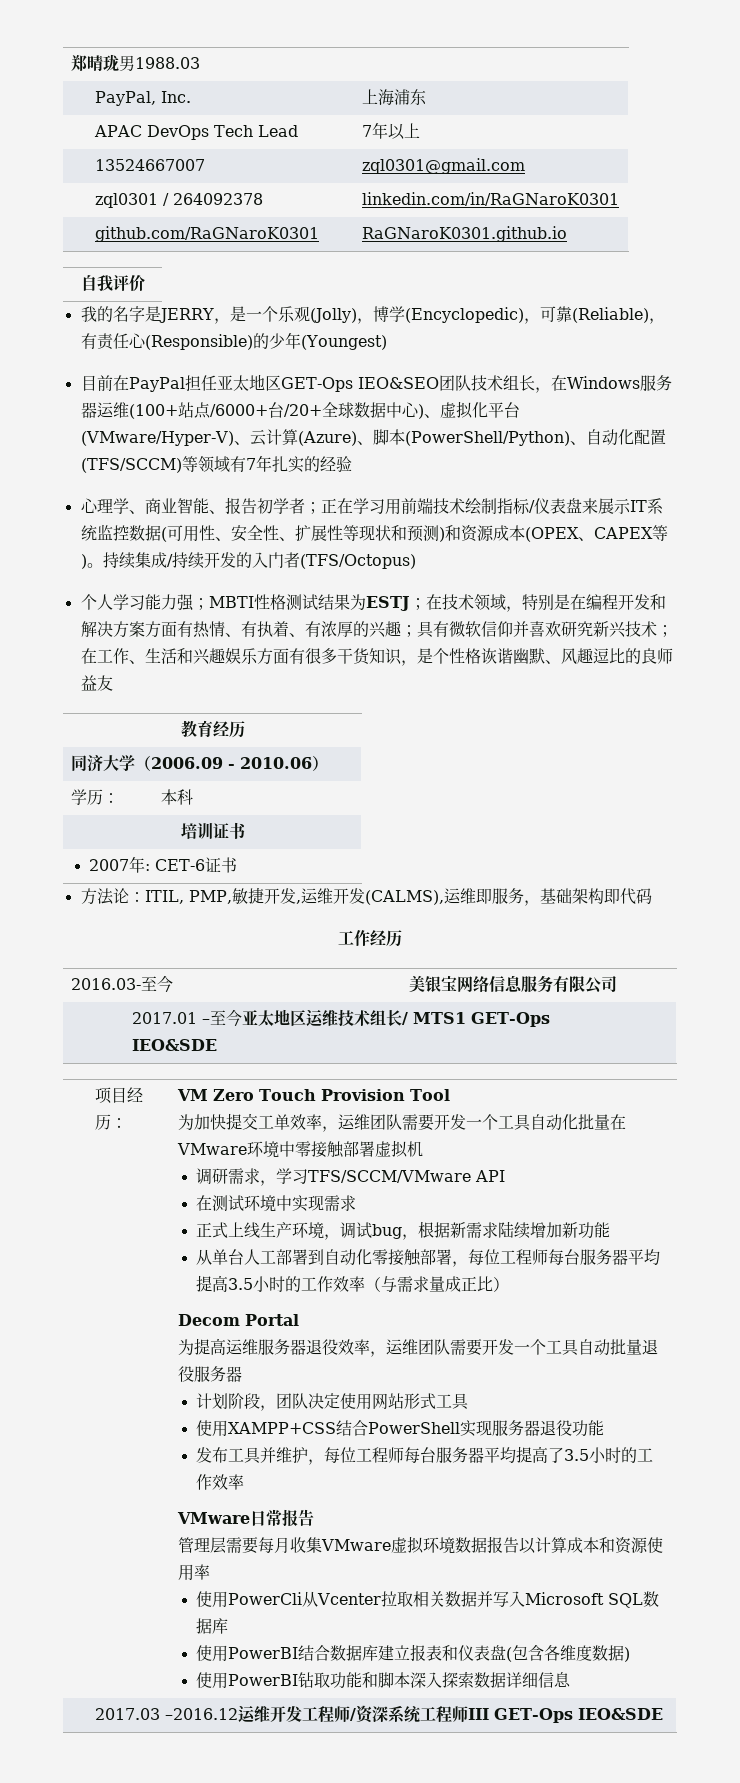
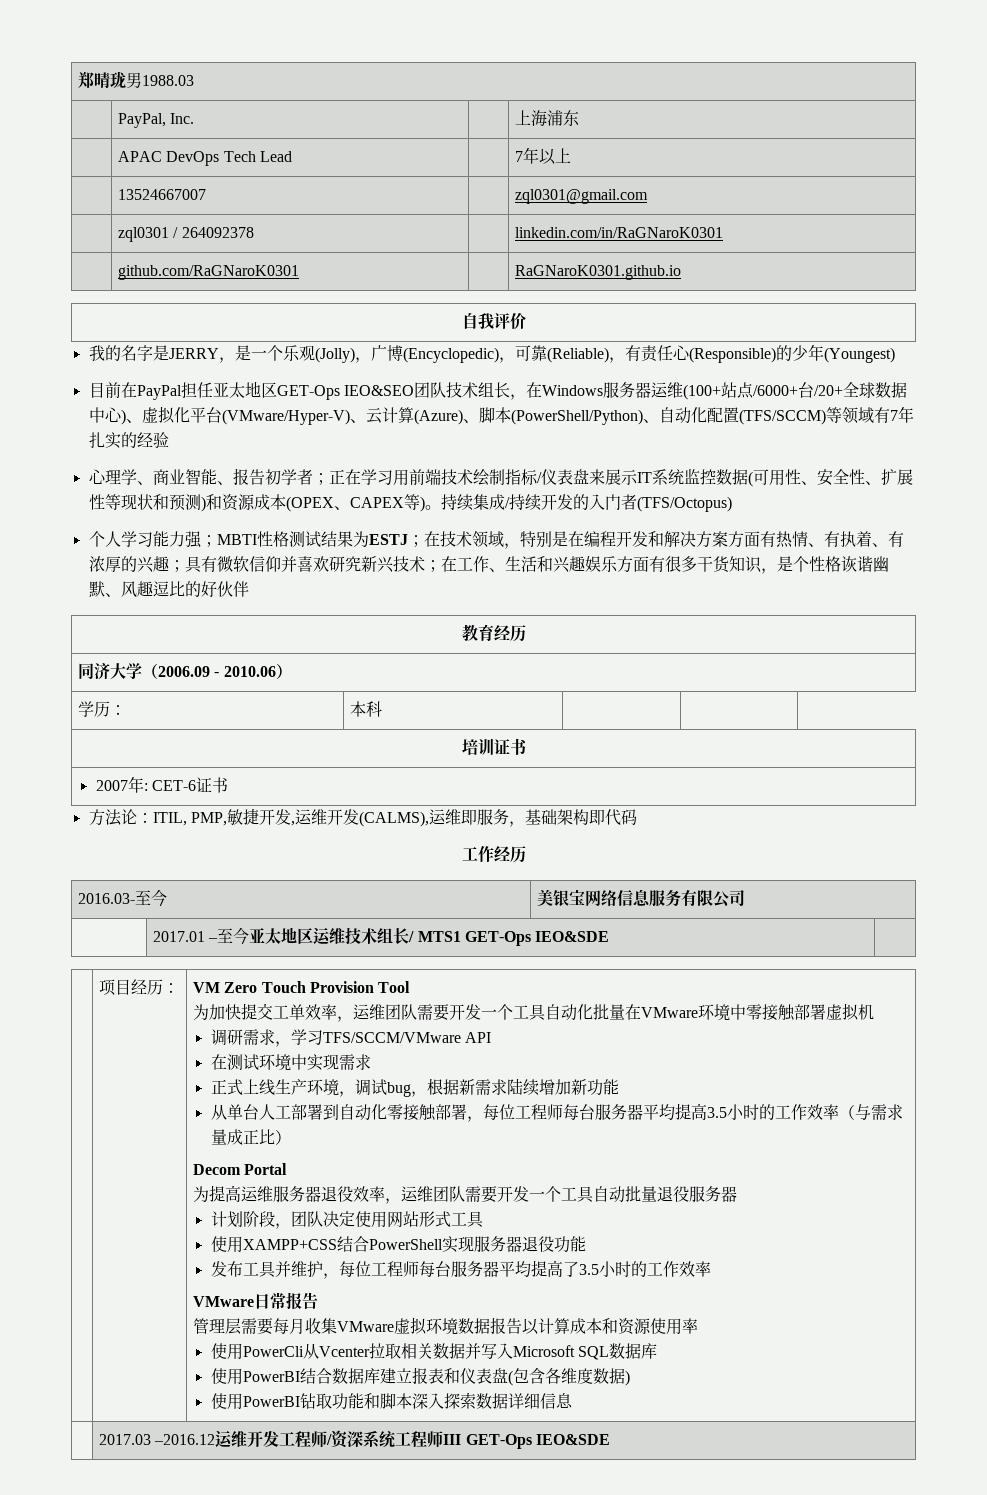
[372,306,405,322] 博学 -> [370,345,403,361] 广博
[640,648,673,664] [80,675,113,691] 良师益友 -> [200,581,249,597] 好伙伴

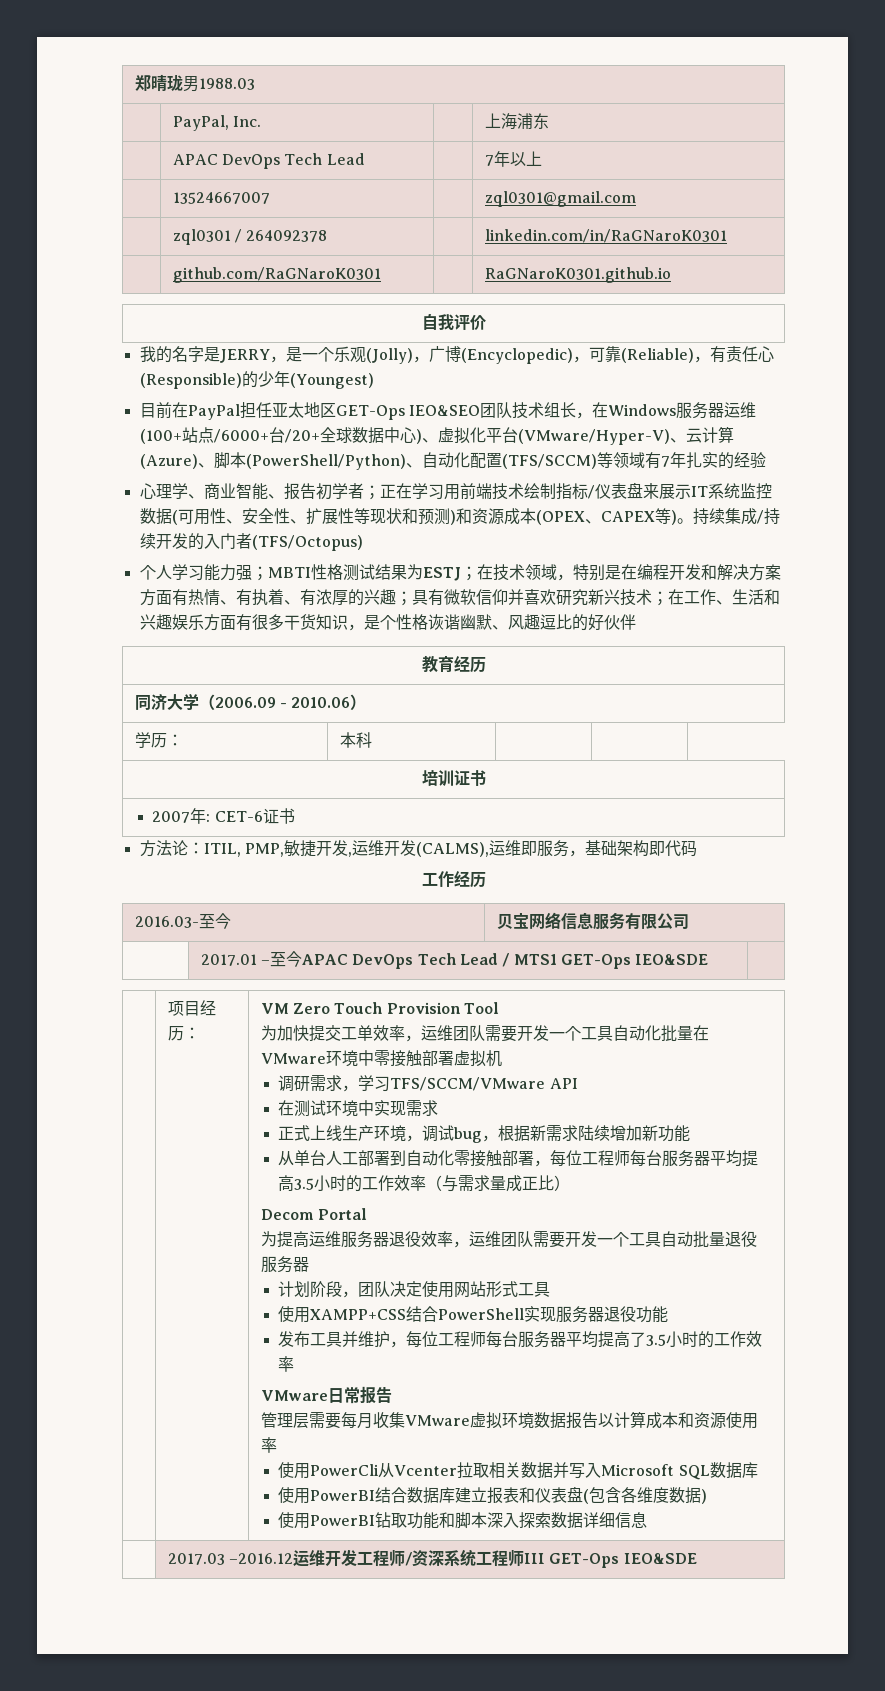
[536,889,569,907] 美银 -> [496,914,513,929] 贝
[249,927,410,945] 亚太地区运维技术组长 -> [302,953,498,969] APAC DevOps Tech Lead

